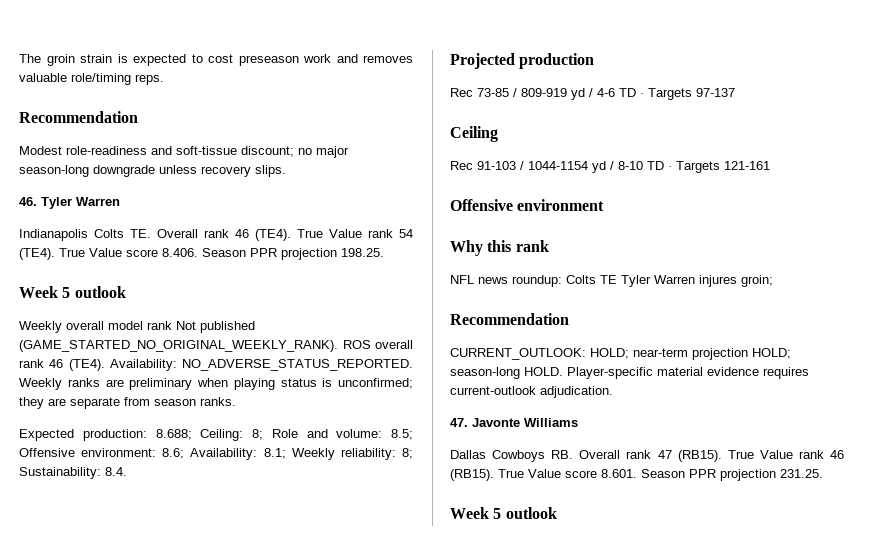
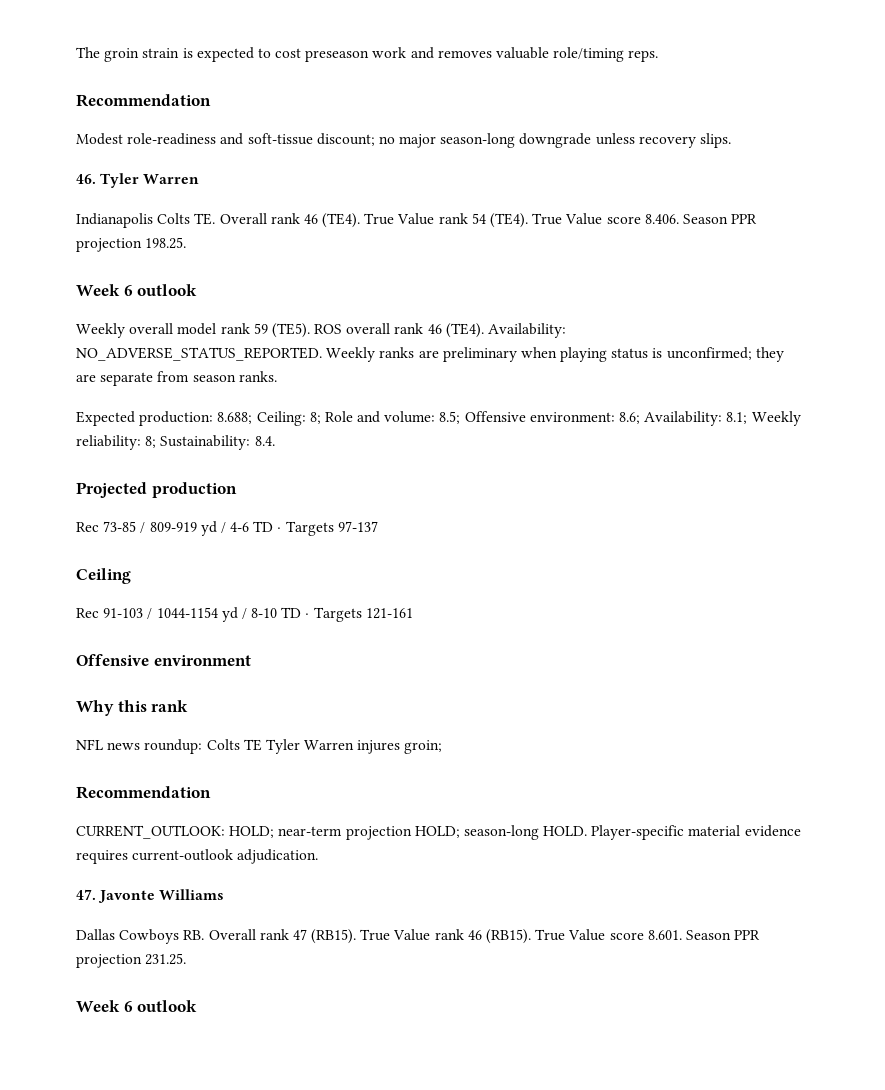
[62,287,71,298] 5 -> [123,285,133,296] 6
[176,321,255,333] [19,340,338,352] Not published (GAME_STARTED_NO_ORIGINAL_WEEKLY_RANK). -> [253,323,310,338] 59 (TE5).
[493,508,502,519] 5 -> [123,1001,133,1012] 6

